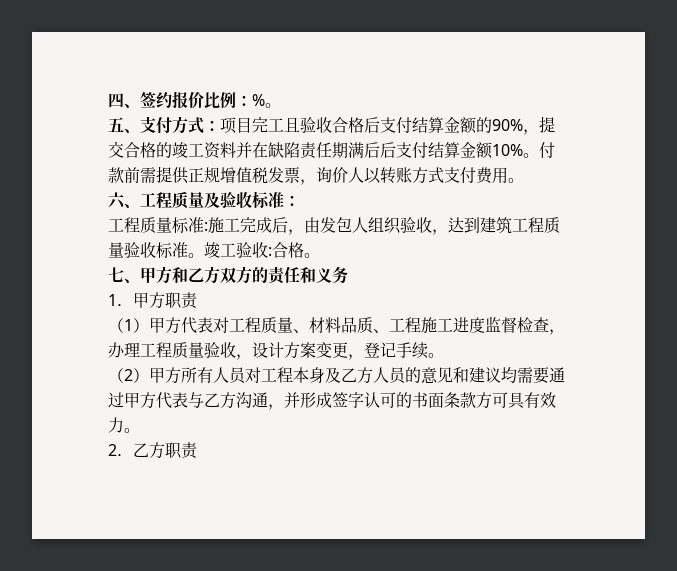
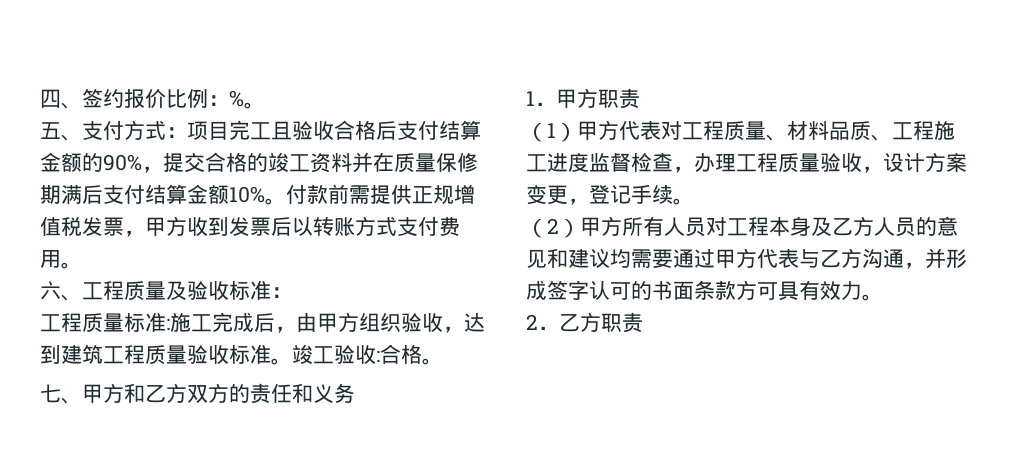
[268,142,380,159] 缺陷责任期满后 -> [394,152,478,173] [40,185,82,204] 质量保修期满
[316,167,364,183] 询价人 -> [145,216,292,237] 甲方收到发票后
[320,217,368,233] 发包人 -> [317,312,359,333] 甲方

